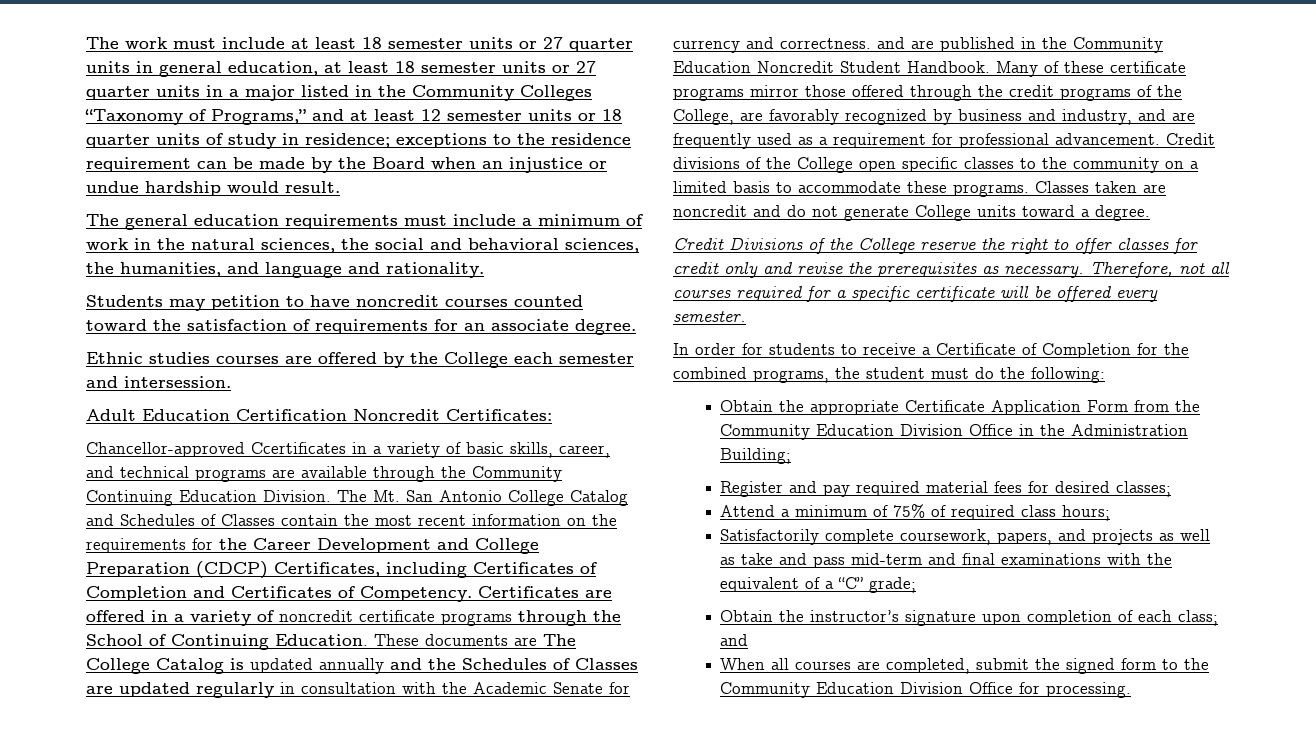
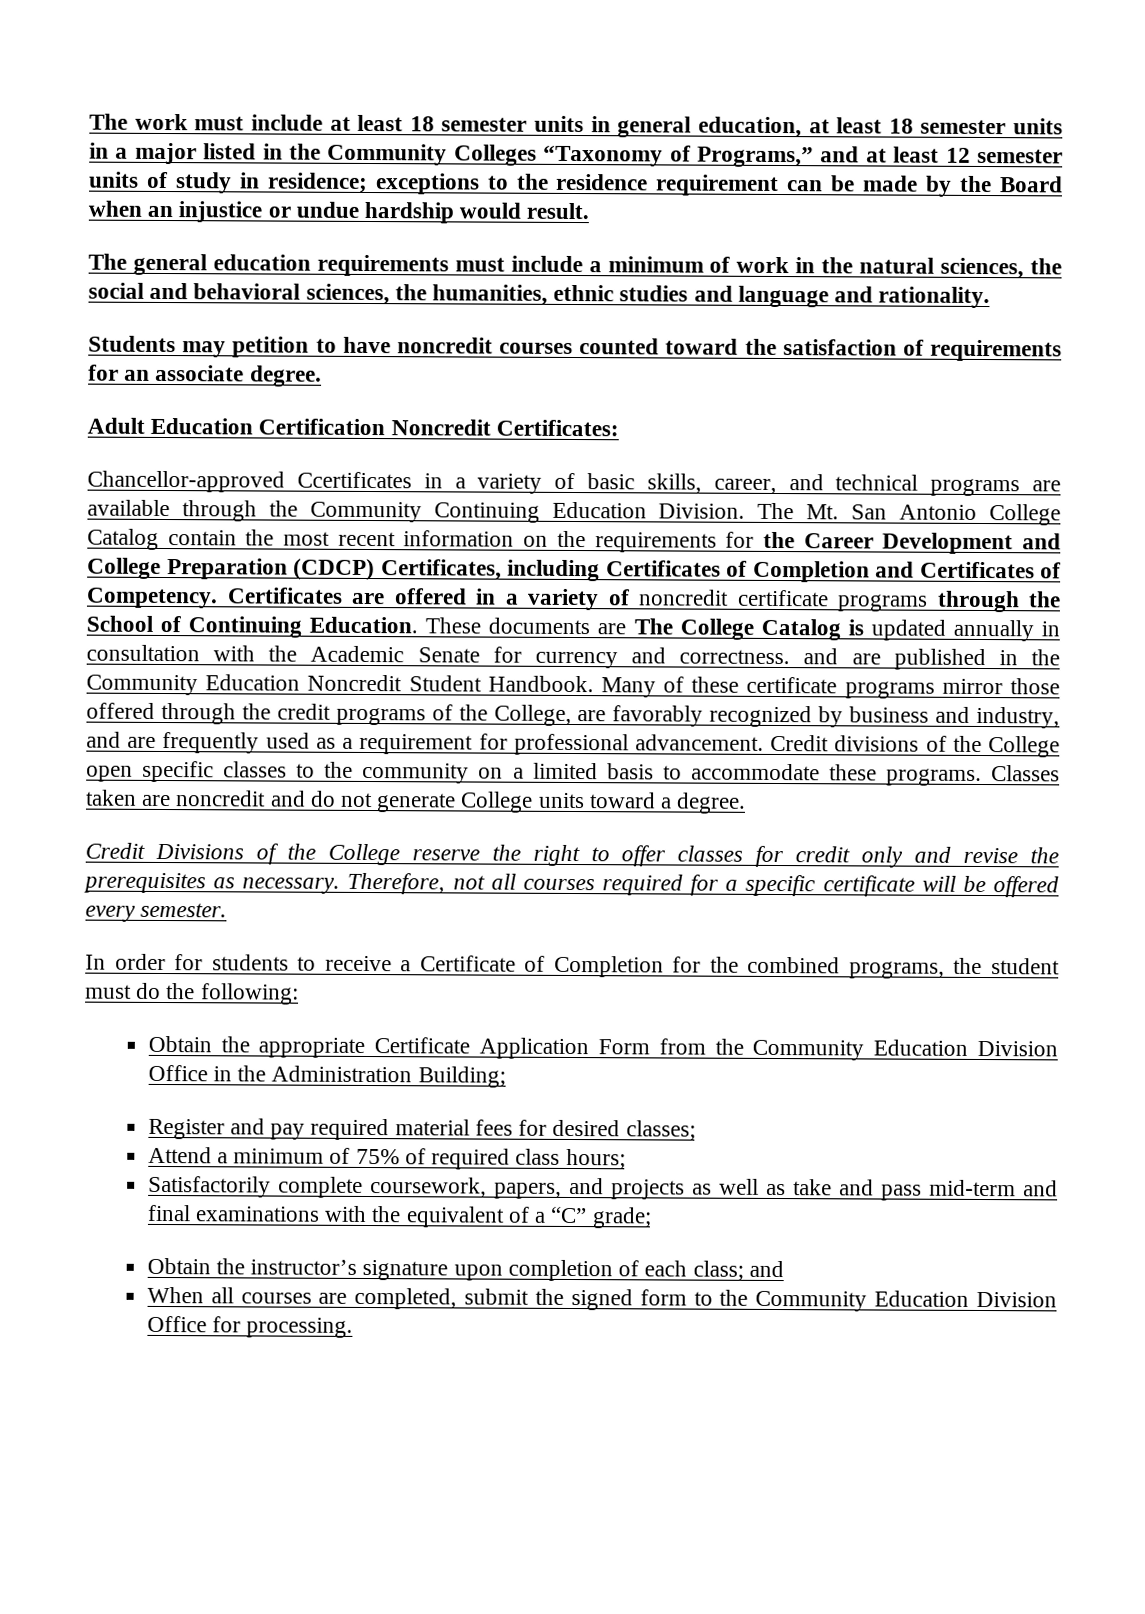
[519,37,633,52] [86,61,130,73] or 27 quarter units -> (584, 124) none
[552,61,596,73] [86,85,200,100] or 27 quarter units -> (1063, 126) none
[578,109,622,121] [86,133,200,148] or 18 quarter units -> (139, 179) none
(221, 269) none -> [553,284,689,302] ethnic studies
[86,352,634,368] [86,376,231,388] // Ethnic studies courses are offered by the College each semester and intersession. -> (322, 376) none
[86,514,275,526] and Schedules of Classes -> (159, 539) none
[390,658,638,670] [86,682,274,698] and the Schedules of Classes are updated regularly -> (1034, 630) none

